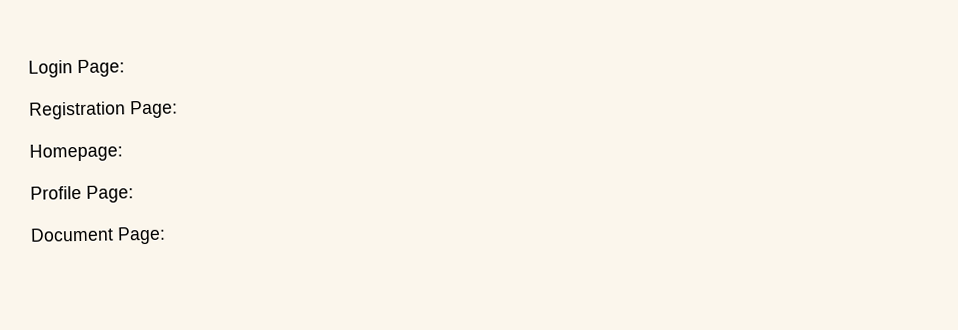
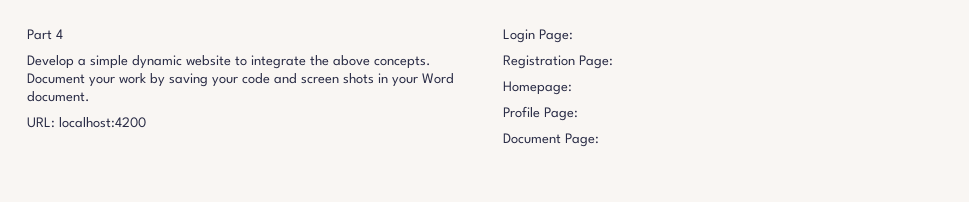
(28, 69) none -> [27,29,63,40] [27,55,431,69] [27,73,454,87] [27,91,90,102] [27,117,146,128] Part 4 // Develop a simple dynamic website to integrate the above concepts. Document your work by saving your code and screen shots in your Word document. // URL: localhost:4200 //

